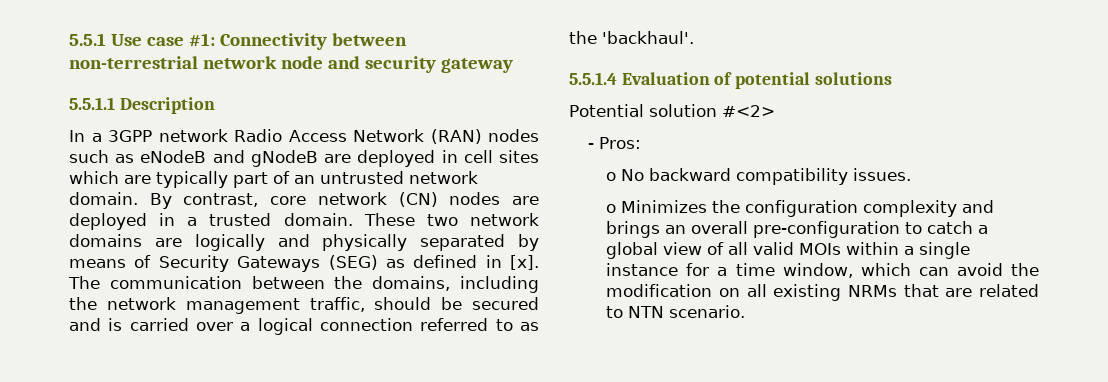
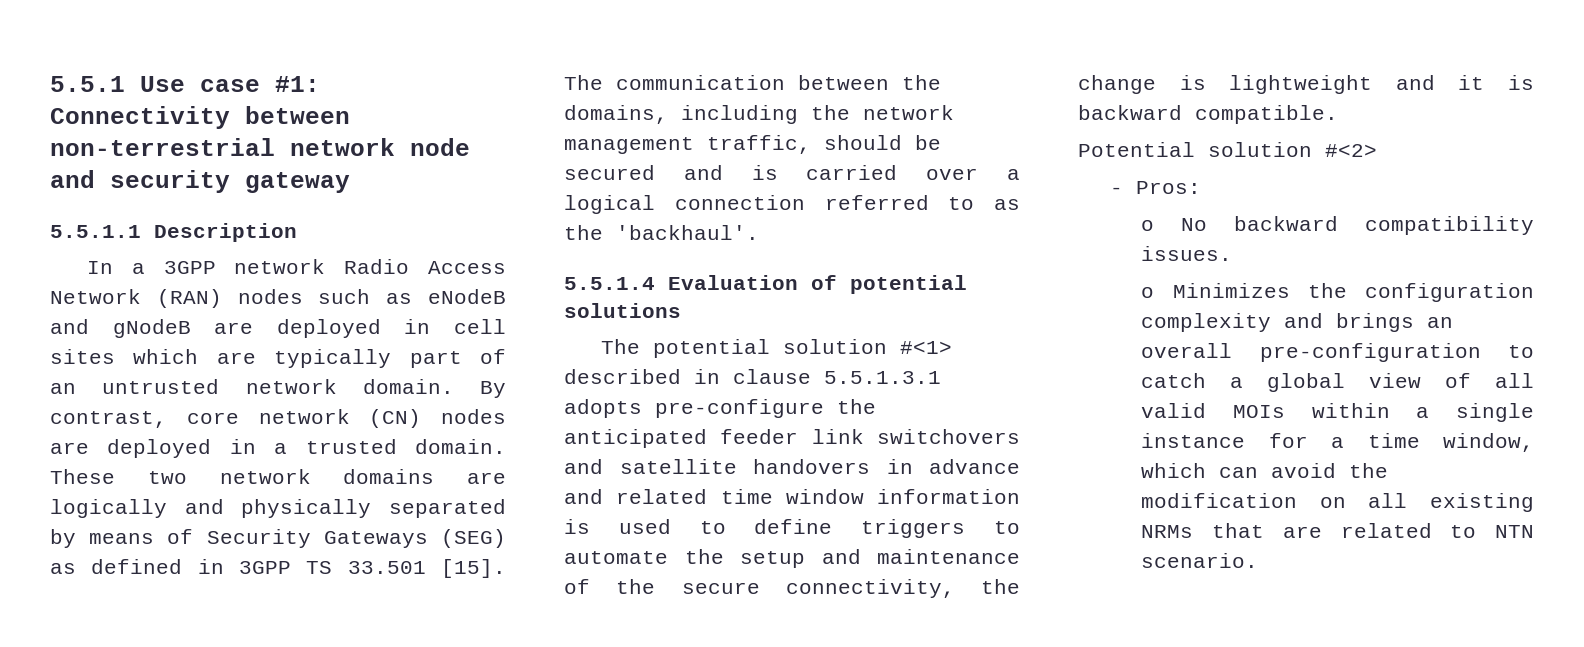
[510,255,539,270] [x]. -> [239,559,506,578] 3GPP TS 33.501 [15].
(892, 78) none -> [600,339,952,358] [564,369,941,384] [564,399,876,418] [564,429,1020,448] [564,459,1020,474] [564,489,1020,504] [564,519,1020,538] [564,549,1020,568] [564,579,1020,598] [1078,75,1534,94] [1078,105,1338,124] // The potential solution #<1> described in clause 5.5.1.3.1 adopts pre-configure the anticipated feeder link switchovers and satellite handovers in advance and related time window information is used to define triggers to automate the setup and maintenance of the secure connectivity, the change is lightweight and it is backward compatible.

